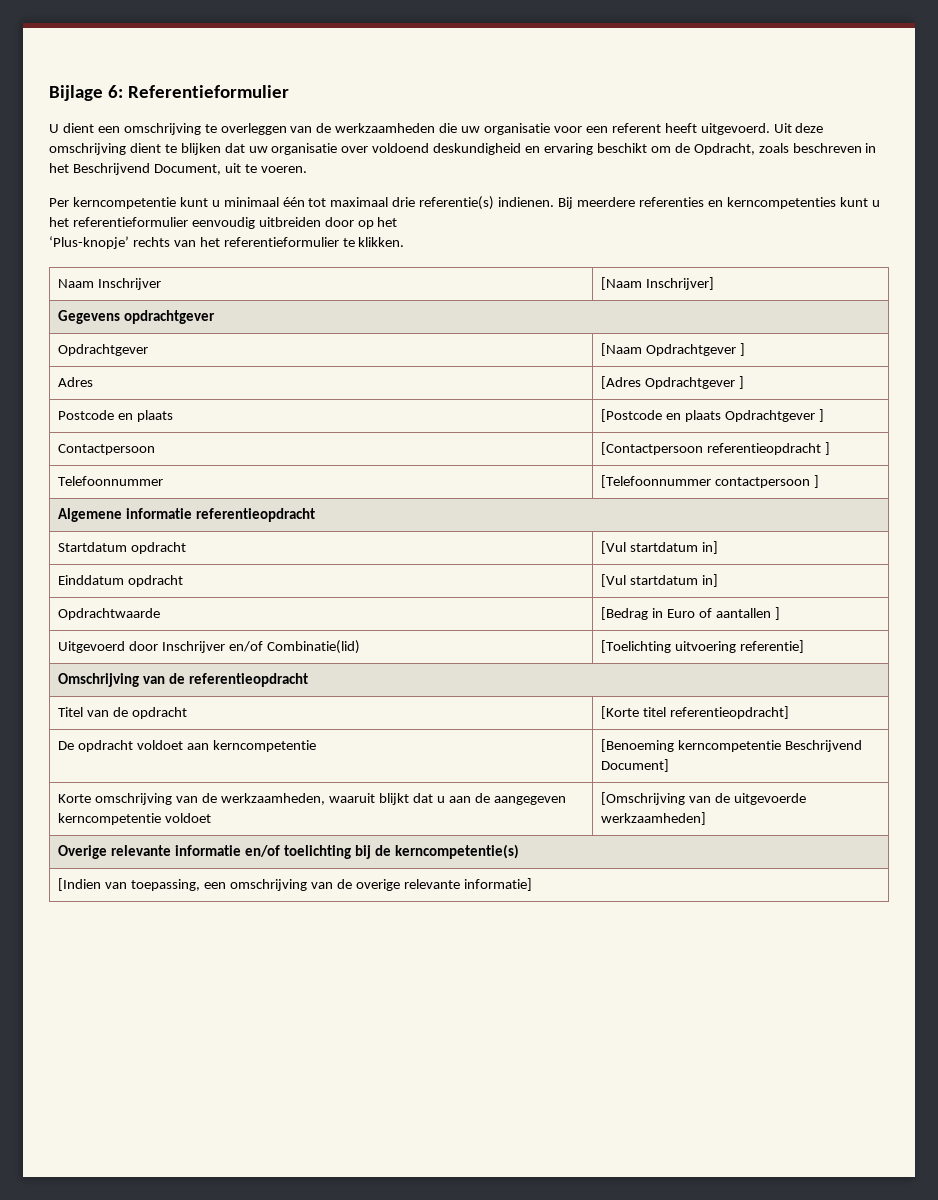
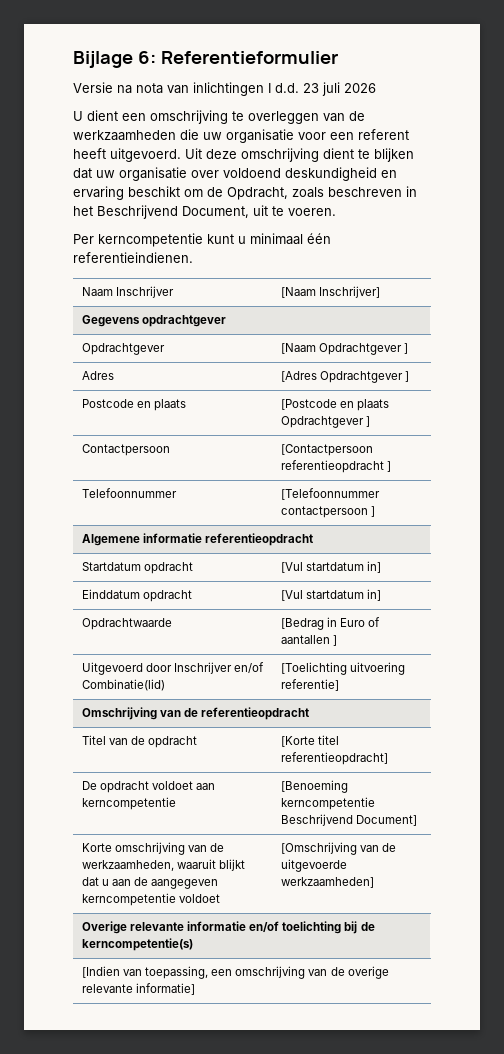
(289, 91) none -> [73,82,376,96] // Versie na nota van inlichtingen I d.d. 23 juli 2026
[308,196,880,210] [49,217,398,229] [49,236,405,249] tot maximaal drie referentie(s) indienen. Bij meerdere referenties en kerncompetenties kunt u het referentieformulier eenvoudig uitbreiden door op het // ‘Plus-knopje’ rechts van het referentieformulier te klikken. -> [73,252,193,263] referentieindienen.

